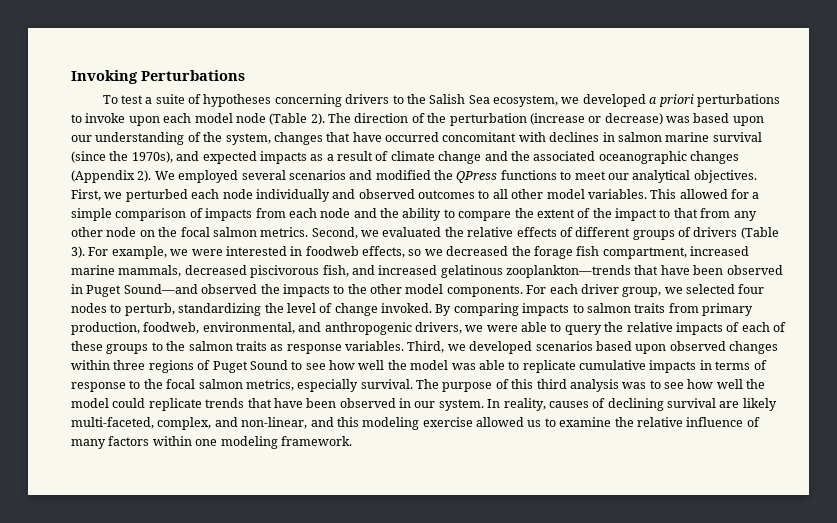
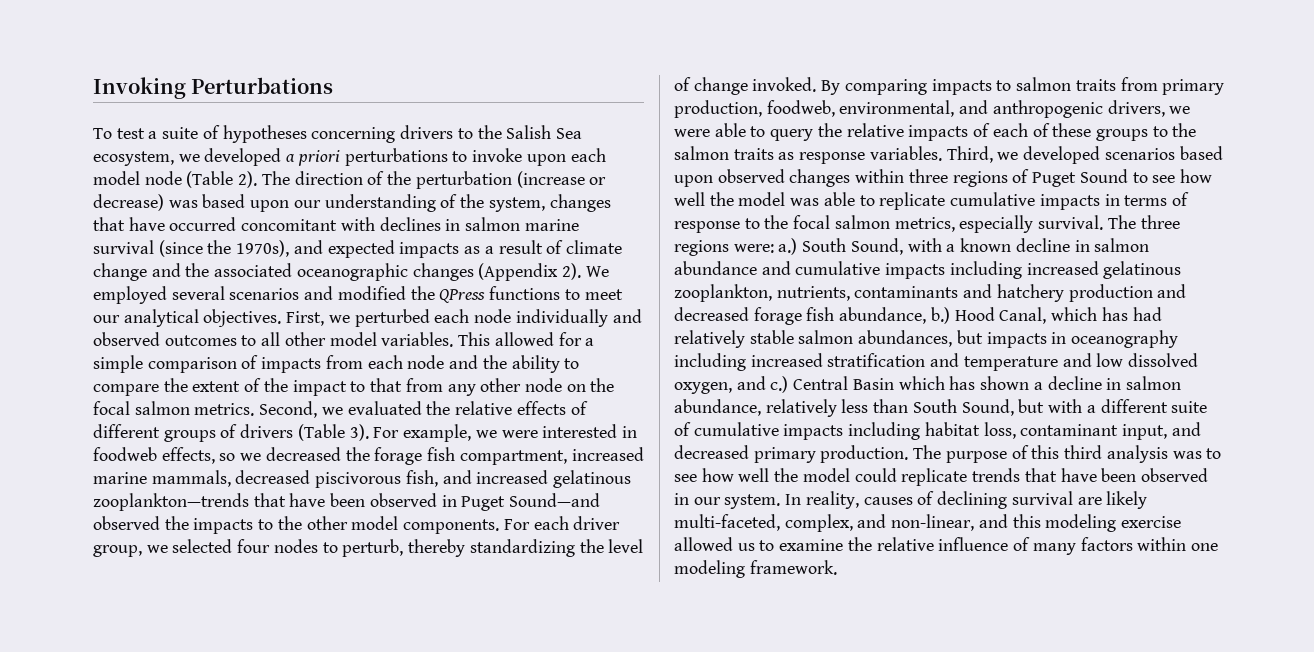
(175, 309) none -> [408,539,466,557] thereby
(439, 384) none -> [1140,215,1180,229] [674,238,1150,256] [674,261,1182,279] [674,284,1187,302] [674,307,1162,325] [674,330,1179,348] [674,353,1199,371] [674,376,1181,394] [674,399,1208,417] [674,422,1201,440] [674,445,942,463] three regions were: a.) South Sound, with a known decline in salmon abundance and cumulative impacts including increased gelatinous zooplankton, nutrients, contaminants and hatchery production and decreased forage fish abundance, b.) Hood Canal, which has had relatively stable salmon abundances, but impacts in oceanography including increased stratification and temperature and low dissolved oxygen, and c.) Central Basin which has shown a decline in salmon abundance, relatively less than South Sound, but with a different suite of cumulative impacts including habitat loss, contaminant input, and decreased primary production. The

